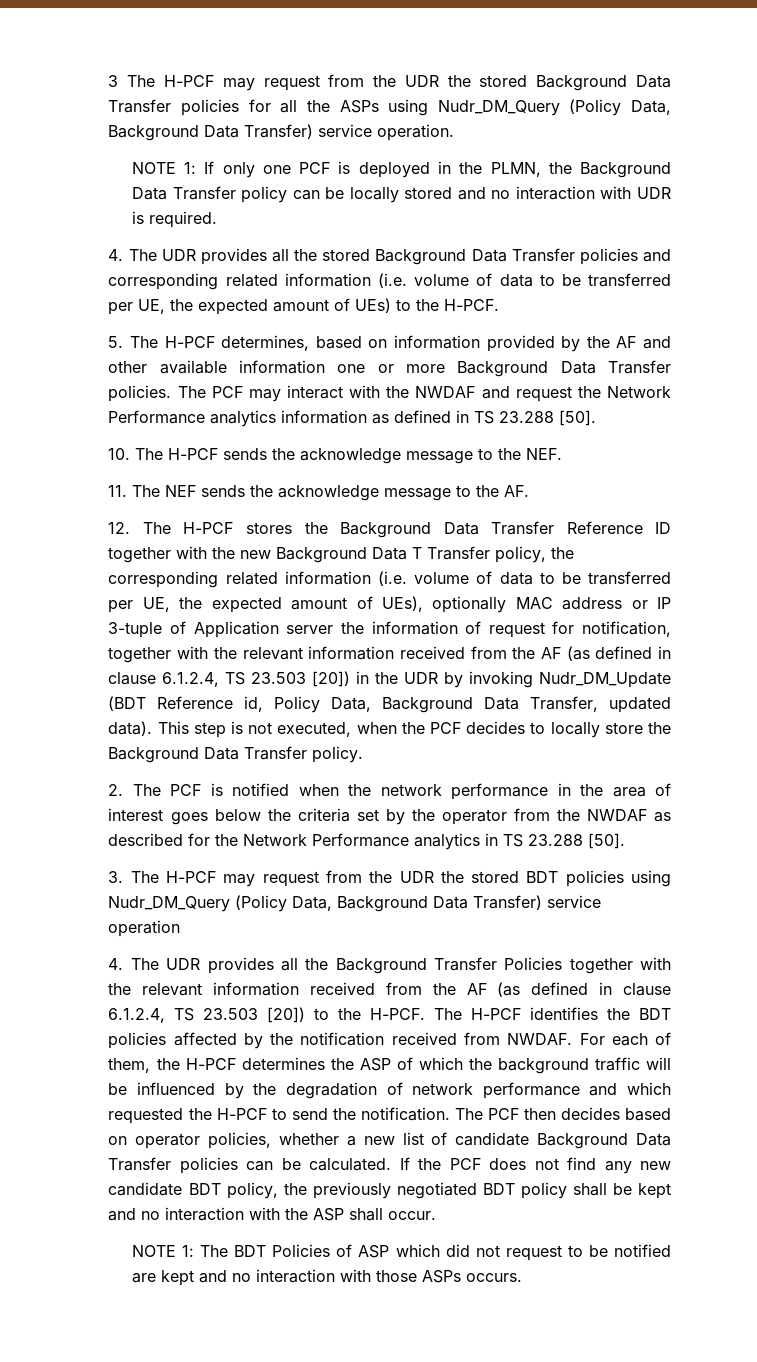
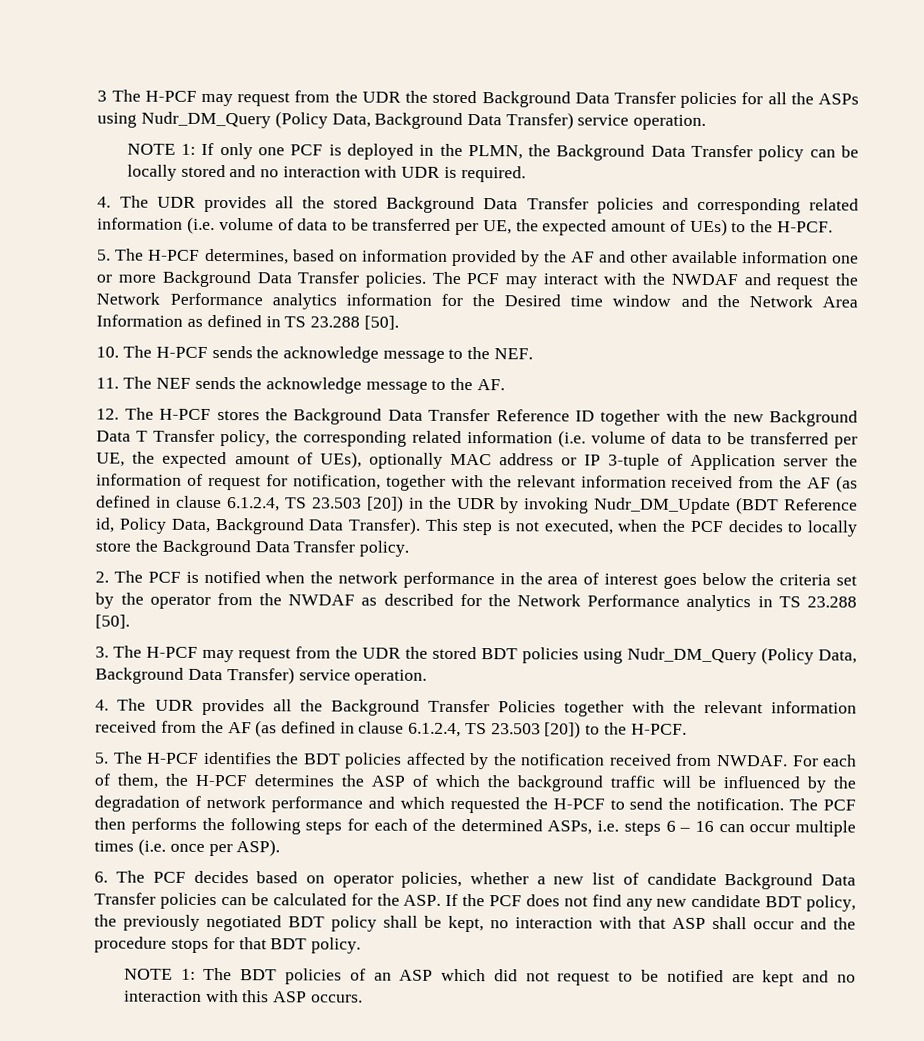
(368, 417) none -> [440,293,858,308] [96,314,184,327] for the Desired time window and the Network Area Information
[530,696,672,713] [108,721,153,736] Transfer, updated data). -> [348,517,422,535] Transfer).
[108,920,181,937] operation -> [354,669,428,685] operation.
(426, 1014) none -> [95,752,110,764] // 5.
(556, 1114) none -> [131,817,856,837] [94,838,281,857] [94,870,186,883] performs the following steps for each of the determined ASPs, i.e. steps 6 – 16 can occur multiple times (i.e. once per ASP). // 6. The PCF
[309,1158,392,1171] calculated. -> [272,893,442,906] calculated for the ASP.
[637,1183,671,1199] [108,1207,309,1221] kept and no interaction with the -> [448,915,667,933] kept, no interaction with that
[388,1211,437,1220] occur. -> [753,917,856,930] [94,936,362,954] occur and the procedure stops for that BDT policy.
[272,1244,353,1257] Policies of -> [284,968,392,985] policies of an
[375,1270,461,1283] those ASPs -> [242,990,307,1003] this ASP

